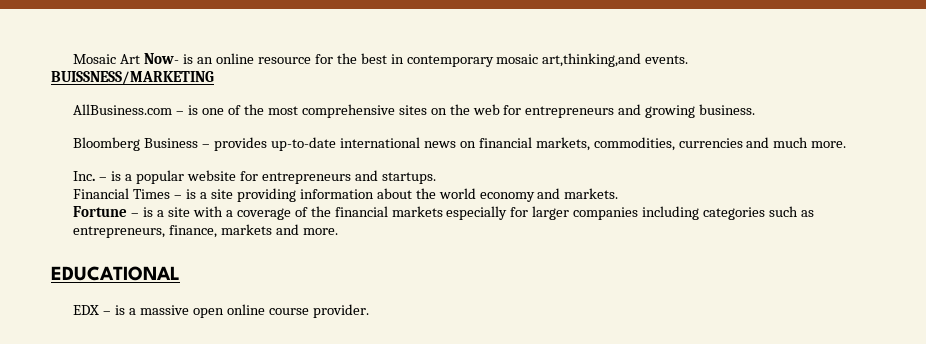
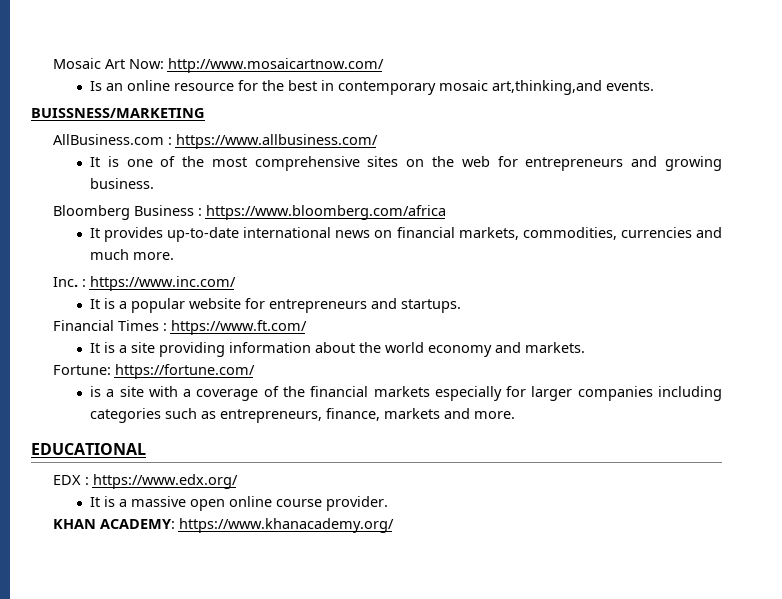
[144,53,194,64] Now- is -> [128,58,384,73] [89,81,102,91] Now: http://www.mosaicartnow.com/ // Is
[176,111,185,115] – -> [167,134,378,149] [89,157,100,167] : https://www.allbusiness.com/ // It
[202,144,211,148] – -> [197,205,446,220] [89,228,100,238] : https://www.bloomberg.com/africa // It
[99,177,108,181] – -> [81,276,236,291] [89,299,100,309] : https://www.inc.com/ // It
[174,195,183,199] – -> [162,320,307,335] [89,343,100,353] : https://www.ft.com/ // It
[73,206,140,217] Fortune – -> [52,364,255,379] Fortune: https://fortune.com/ //
[103,311,112,315] – -> [84,474,238,489] [89,497,100,507] : https://www.edx.org/ // It
(369, 311) none -> [52,518,394,533] // KHAN ACADEMY: https://www.khanacademy.org/

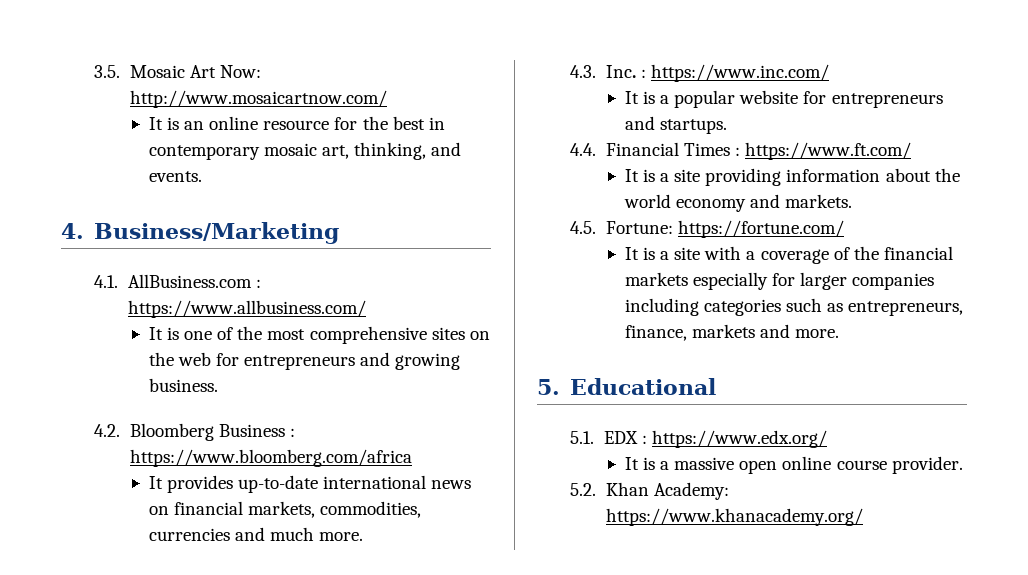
(52, 63) none -> [94,65,121,78] 3.5.
[89,81,102,91] Is -> [148,117,179,130] It is
[491,80,654,95] [31,108,205,118] art,thinking,and events. // BUISSNESS/MARKETING // -> [322,142,462,160] [148,171,202,182] [61,222,340,244] [94,275,119,288] art, thinking, and events. // 4. Business/Marketing // 4.1.
(154, 183) none -> [94,424,121,437] 4.2.
(174, 256) none -> [570,65,597,78] 4.3.
(461, 306) none -> [570,143,597,156] 4.4.
(585, 347) none -> [570,221,597,234] 4.5.
(255, 371) none -> [624,247,639,260] It
[31,443,146,455] EDUCATIONAL // -> [537,378,717,395] [570,431,595,444] 5. Educational // 5.1.
[52,519,175,529] KHAN ACADEMY: -> [570,482,730,500] 5.2. Khan Academy:

